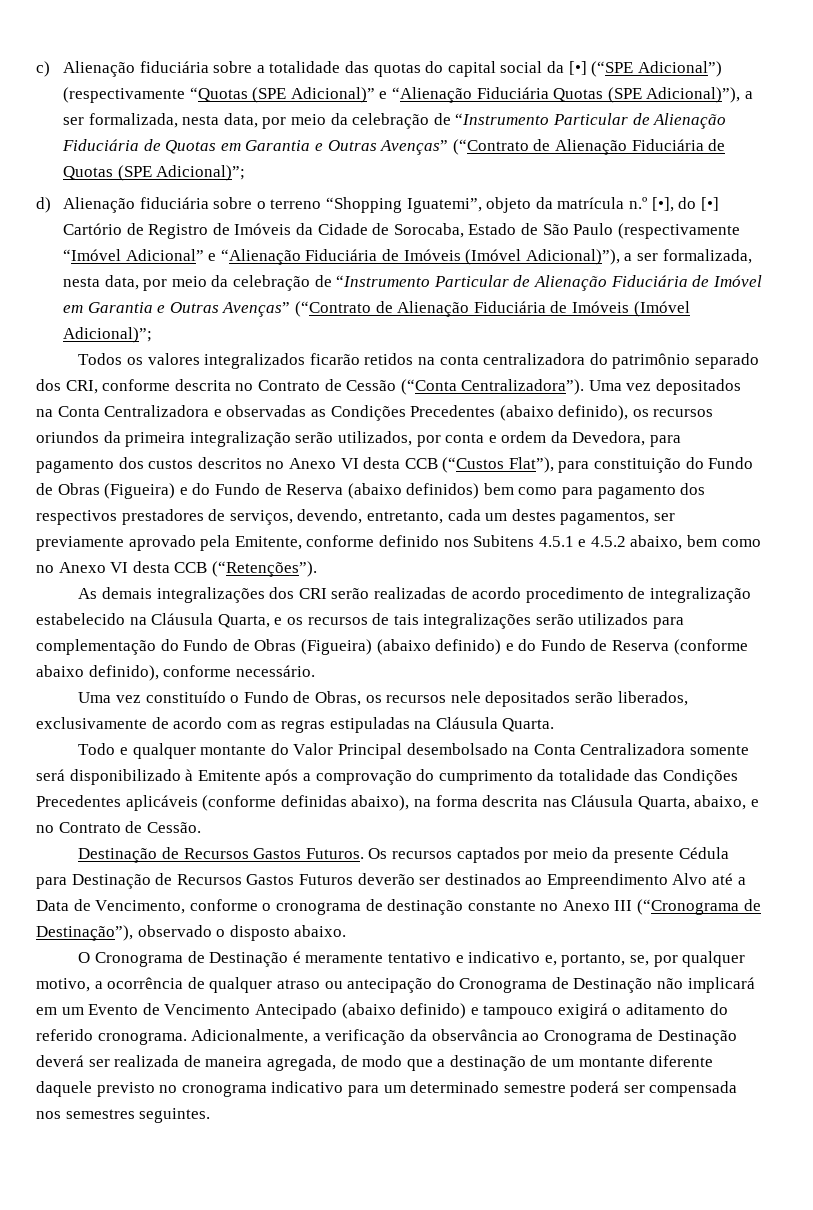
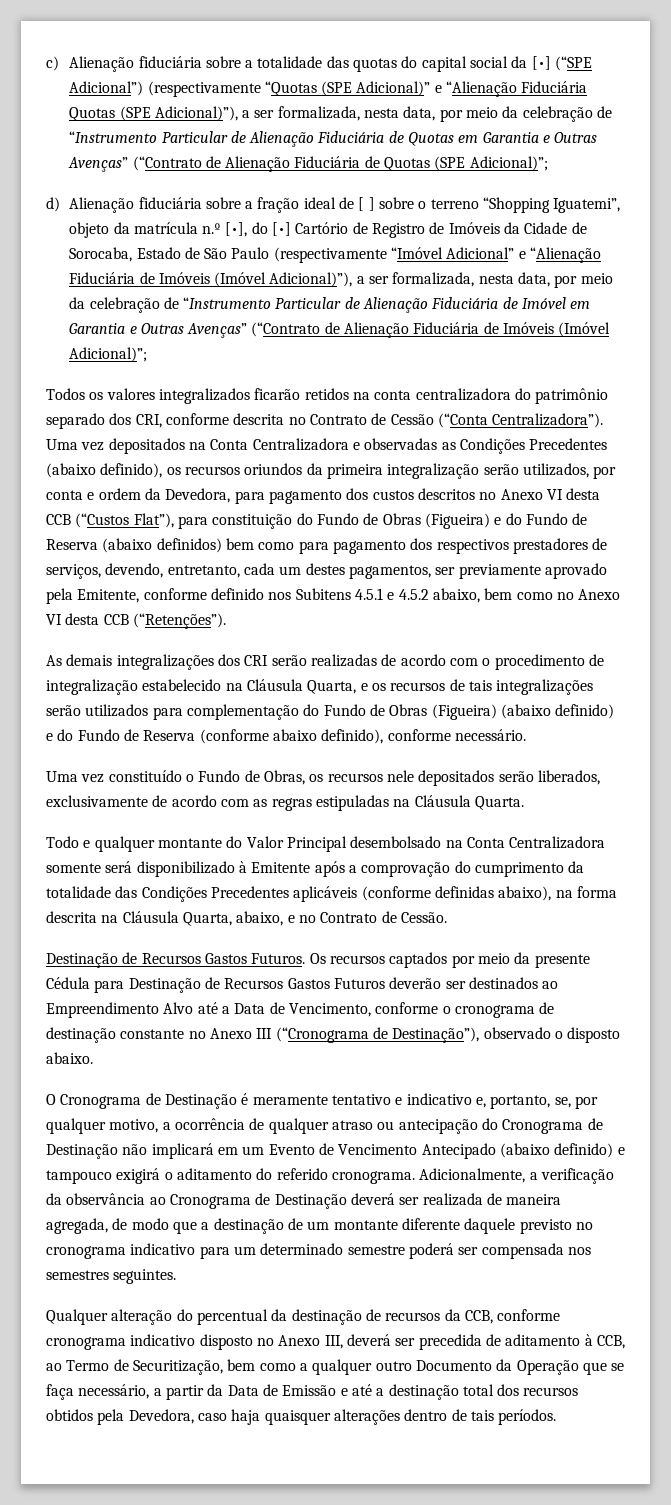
(253, 203) none -> [245,197,415,213] a fração ideal de [ ] sobre
(522, 593) none -> [449,658,491,666] com o
[542,799,567,807] nas -> [101,915,119,923] na
(211, 1115) none -> [46,1309,561,1325] [46,1334,625,1350] [46,1359,625,1375] [46,1384,579,1400] [46,1409,557,1425] // Qualquer alteração do percentual da destinação de recursos da CCB, conforme cronograma indicativo disposto no Anexo III, deverá ser precedida de aditamento à CCB, ao Termo de Securitização, bem como a qualquer outro Documento da Operação que se faça necessário, a partir da Data de Emissão e até a destinação total dos recursos obtidos pela Devedora, caso haja quaisquer alterações dentro de tais períodos.

